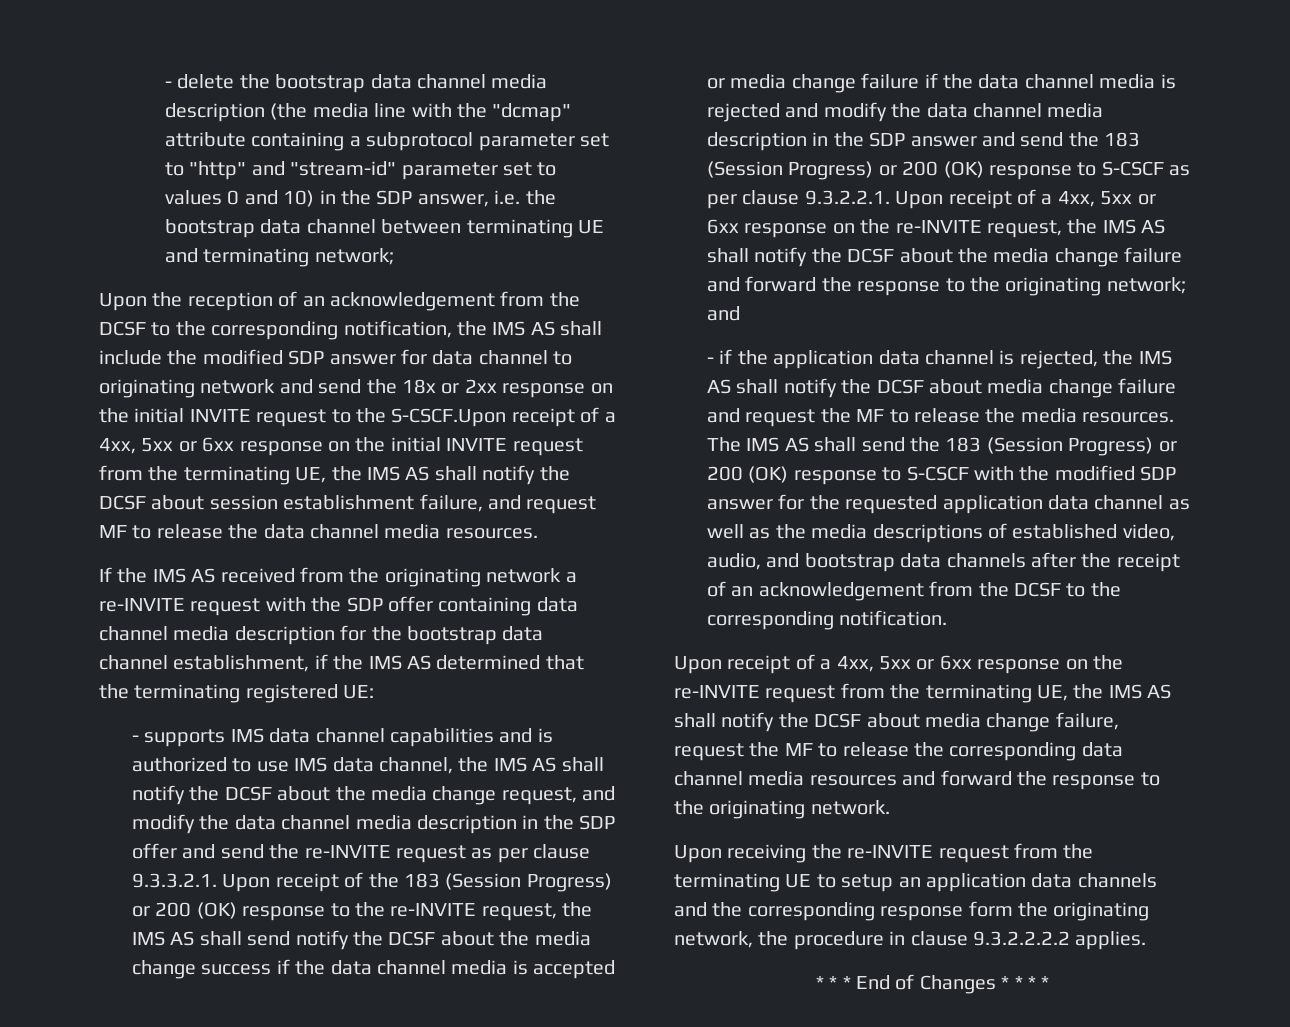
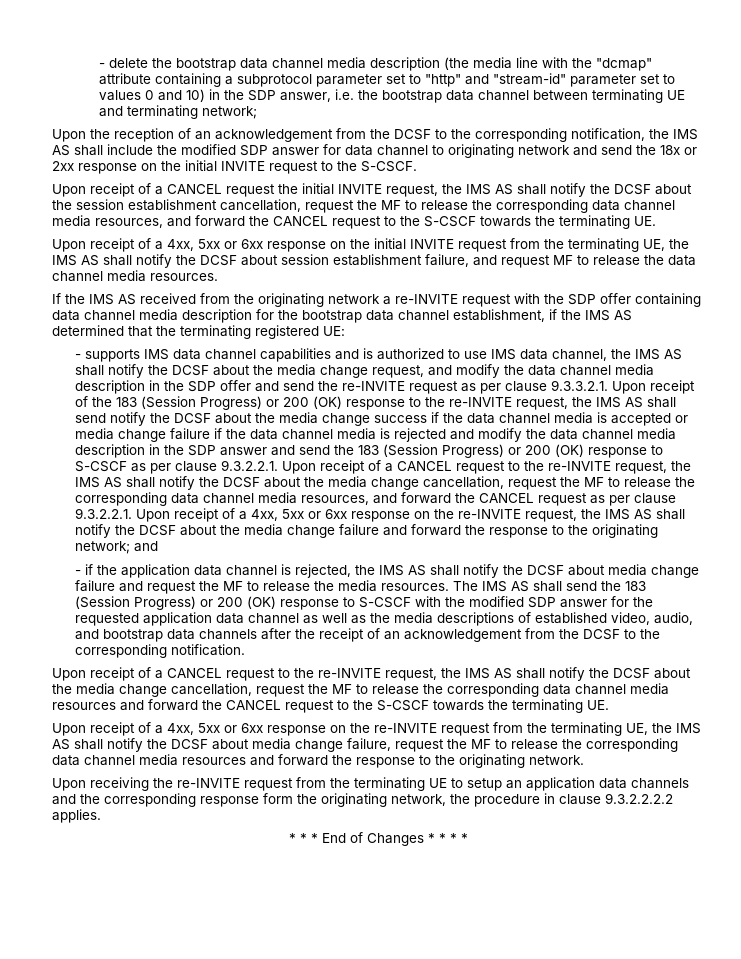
[391,408,507,427] S-CSCF.Upon -> [361,161,417,172] [52,183,692,197] [52,199,675,213] [52,215,656,229] [52,239,86,252] S-CSCF. // Upon receipt of a CANCEL request the initial INVITE request, the IMS AS shall notify the DCSF about the session establishment cancellation, request the MF to release the corresponding data channel media resources, and forward the CANCEL request to the S-CSCF towards the terminating UE. // Upon
(1053, 199) none -> [397,461,692,474] [75,476,696,490] [75,492,677,506] [75,508,248,522] CANCEL request to the re-INVITE request, the IMS AS shall notify the DCSF about the media change cancellation, request the MF to release the corresponding data channel media resources, and forward the CANCEL request as per clause 9.3.2.2.1. Upon receipt of a
(948, 618) none -> [52,667,691,681] [52,683,669,697] [52,699,609,713] // Upon receipt of a CANCEL request to the re-INVITE request, the IMS AS shall notify the DCSF about the media change cancellation, request the MF to release the corresponding data channel media resources and forward the CANCEL request to the S-CSCF towards the terminating UE.

